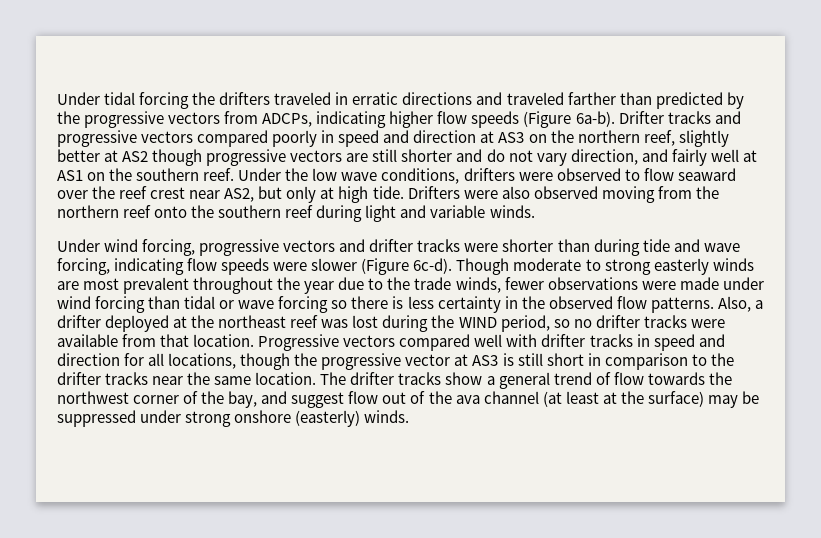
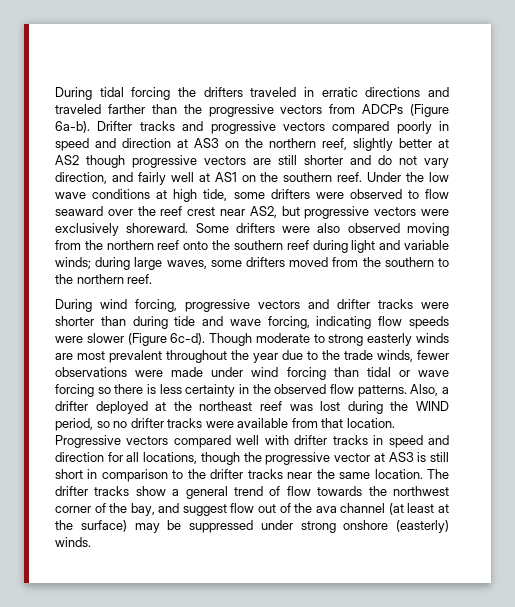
[57,92,100,105] Under -> [55,87,92,100] During
[655,92,744,109] predicted by -> (177, 109) none
[262,111,520,128] ADCPs, indicating higher flow speeds -> [362,104,404,114] ADCPs
[381,168,460,184] conditions, -> [92,189,265,202] conditions at high tide, some
[286,186,460,203] only at high tide. Drifters -> [304,206,450,219] [55,223,275,236] progressive vectors were exclusively shoreward. Some drifters
[489,205,535,218] [57,239,100,252] winds. // Under -> [55,257,449,270] [55,274,153,284] [55,299,92,312] winds; during large waves, some drifters moved from the southern to the northern reef. // During

